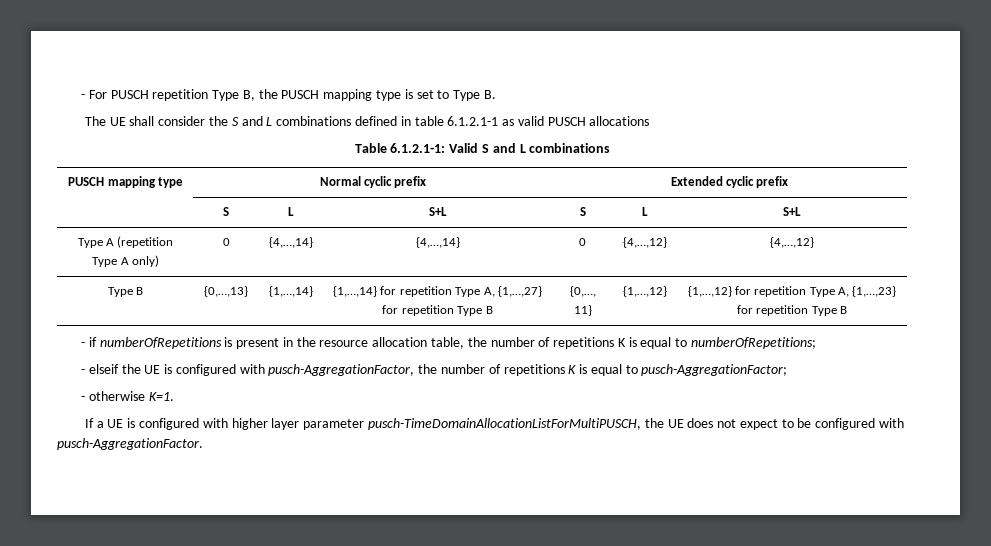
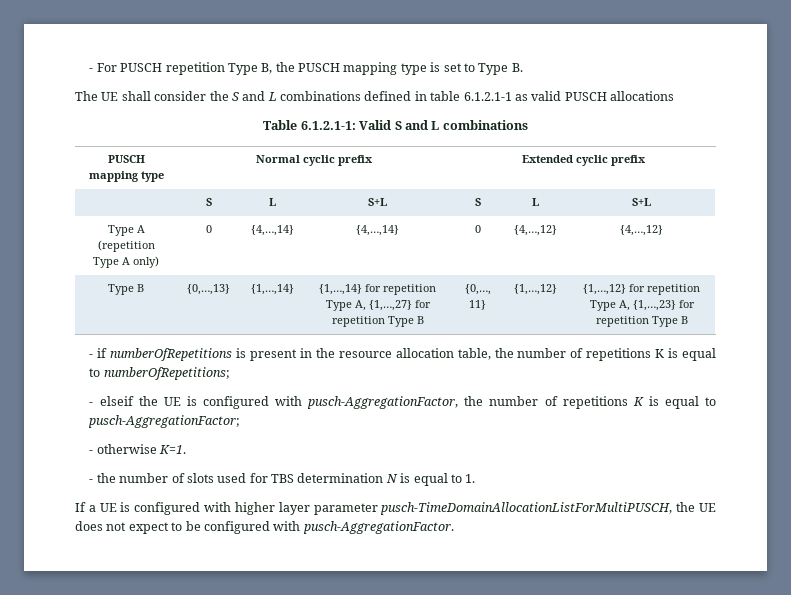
(174, 396) none -> [89,473,476,486] // - the number of slots used for TBS determination N is equal to 1.

